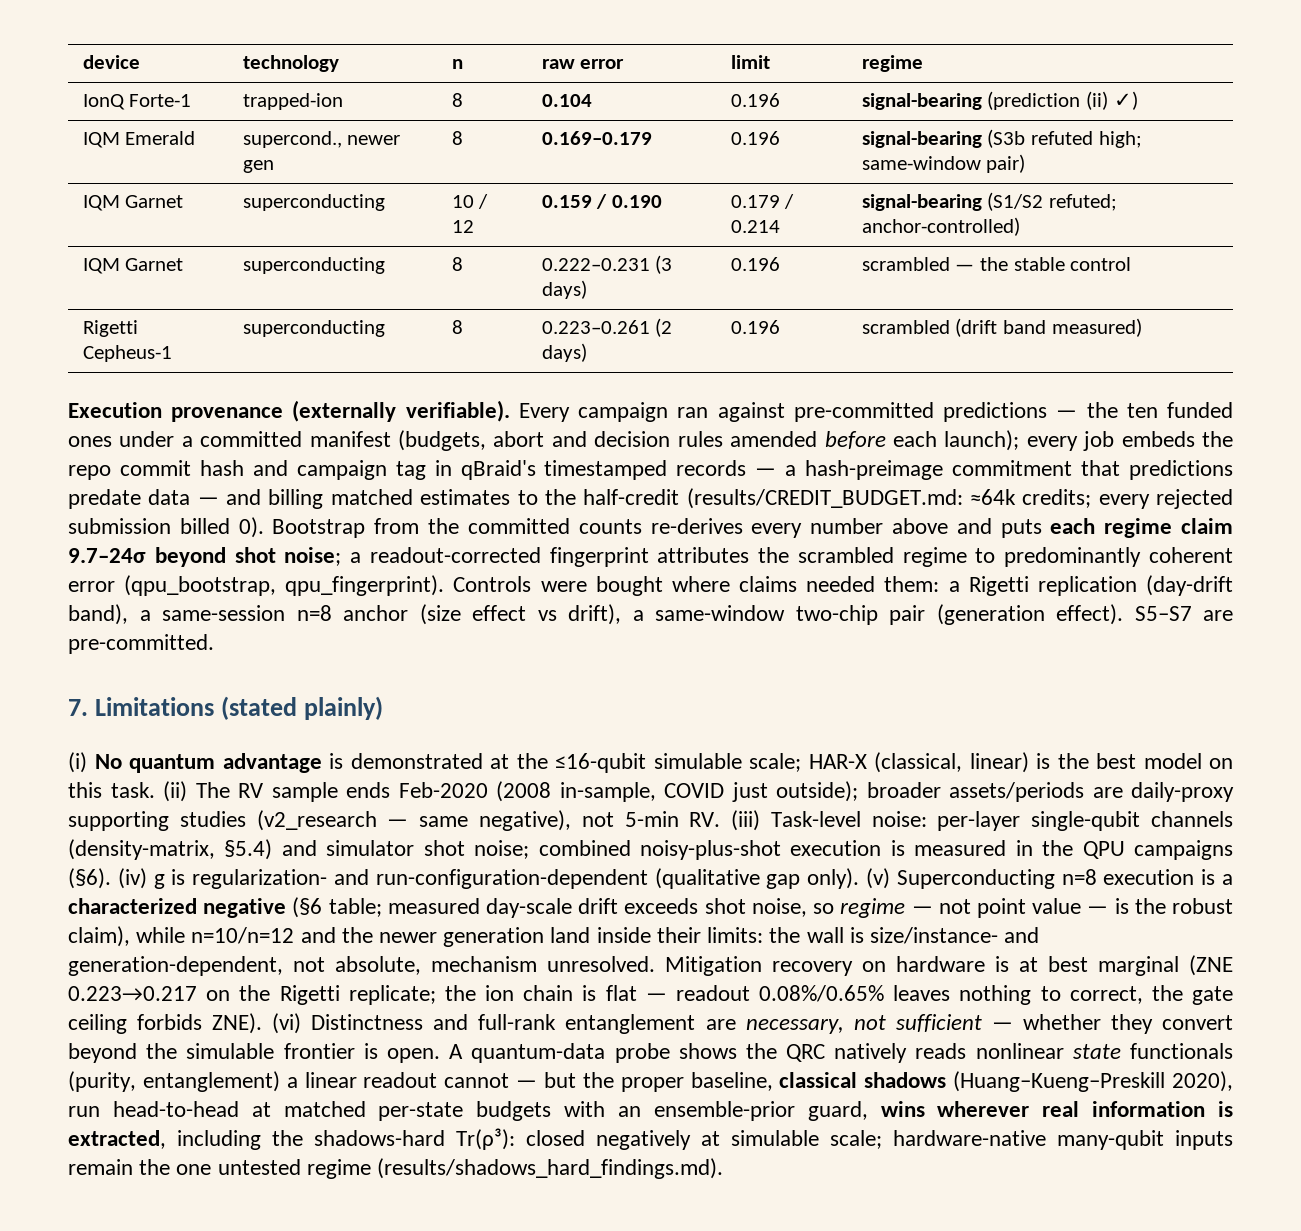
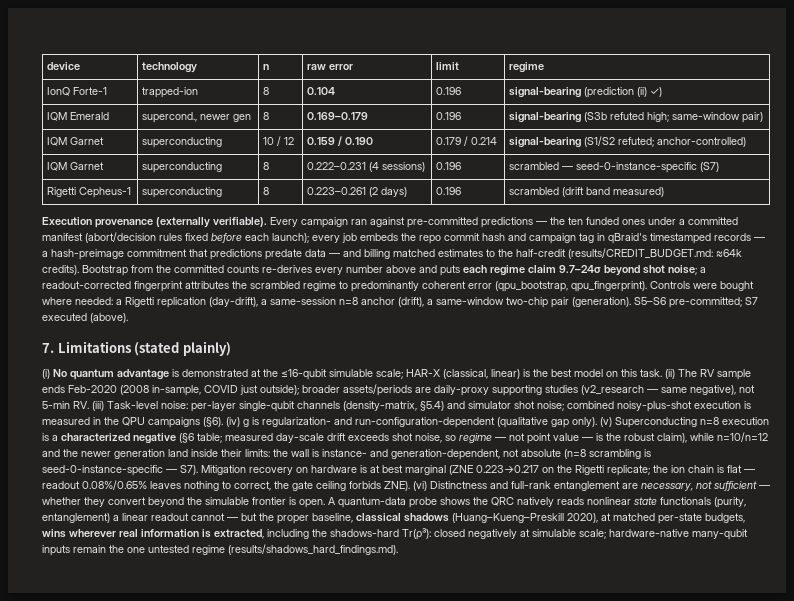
[655,255,673,274] [541,280,587,299] (3 days) -> [369,162,426,172] (4 sessions)
[979,257,1132,271] the stable control -> [576,162,720,173] seed-0-instance-specific (S7)
[398,430,818,451] (budgets, abort and decision rules amended -> [85,232,208,243] (abort/decision rules fixed
[1022,489,1233,509] [68,517,264,538] credits; every rejected submission billed 0). -> [42,265,79,275] credits).
[739,576,940,592] claims needed them: -> [75,297,113,305] needed:
[1146,575,1234,596] [68,604,128,625] (day-drift band), -> [209,297,258,307] (day-drift),
[419,604,1233,625] [68,634,214,654] (size effect vs drift), a same-window two-chip pair (generation effect). S5–S7 are pre-committed. -> [398,297,758,308] [42,313,128,323] (drift), a same-window two-chip pair (generation). S5–S6 pre-committed; S7 executed (above).
[869,927,998,944] size/instance- -> [322,449,367,457] instance-
[335,956,655,975] absolute, mechanism unresolved. -> [521,449,651,459] [42,465,198,476] absolute (n=8 scrambling is seed-0-instance-specific — S7).
[68,1101,239,1117] run head-to-head -> (598, 518) none
[476,1101,868,1121] budgets with an ensemble-prior guard, -> [705,513,745,523] budgets,

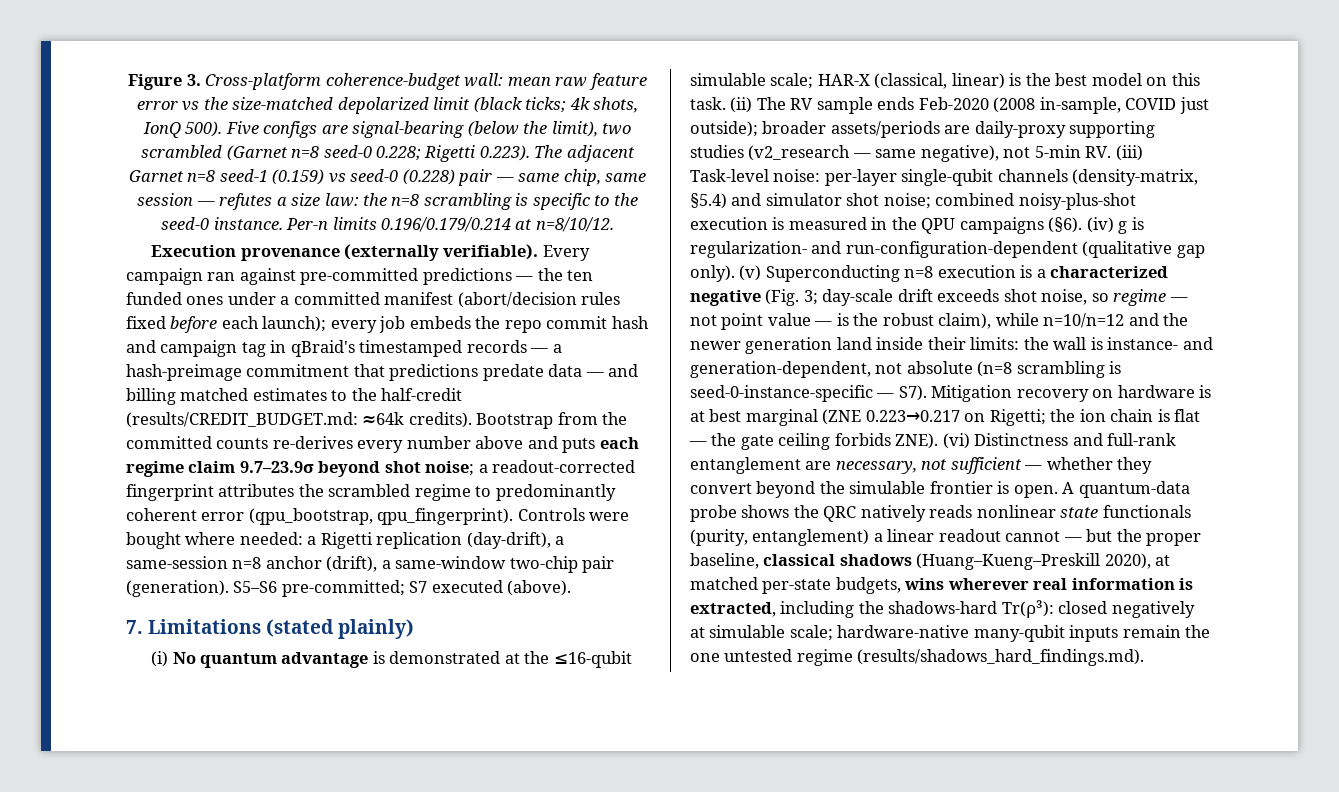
[47,62,81,70] [142,62,198,73] [263,64,270,70] [307,64,354,70] [436,62,460,70] [509,62,545,73] [47,87,108,96] [142,87,199,98] [263,87,270,95] [307,87,336,95] [436,87,462,95] [509,87,663,98] [47,112,110,121] [142,112,252,123] [263,112,270,120] [307,112,369,120] [436,112,462,120] [509,112,764,123] [47,137,105,146] [142,137,223,148] [263,136,295,146] [307,136,374,146] [436,136,498,146] [509,136,747,148] [47,162,105,171] [142,162,223,173] [263,162,270,170] [307,162,426,172] [436,162,462,170] [509,162,720,173] [47,187,132,198] [142,187,223,198] [263,187,270,195] [307,187,408,197] [436,187,462,195] [509,187,665,197] device | technology | n | raw error | limit | regime // IonQ Forte-1 | trapped-ion | 8 | 0.104 | 0.196 | signal-bearing (prediction (ii) ✓) // IQM Emerald | supercond., newer gen | 8 | 0.169–0.179 | 0.196 | signal-bearing (S3b refuted high; same-window pair) // IQM Garnet | superconducting | 10 / 12 | 0.159 / 0.190 | 0.179 / 0.214 | signal-bearing (S1/S2 refuted; anchor-controlled) // IQM Garnet | superconducting | 8 | 0.222–0.231 (4 sessions) | 0.196 | scrambled — seed-0-instance-specific (S7) // Rigetti Cepheus-1 | superconducting | 8 | 0.223–0.261 (2 days) | 0.196 | scrambled (drift band measured) -> [128,73,647,90] [136,97,639,114] [142,121,632,138] [141,145,635,162] [128,169,647,186] [137,193,638,210] [161,217,614,232] Figure 3. Cross-platform coherence-budget wall: mean raw feature error vs the size-matched depolarized limit (black ticks; 4k shots, IonQ 500). Five configs are signal-bearing (below the limit), two scrambled (Garnet n=8 seed-0 0.228; Rigetti 0.223). The adjacent Garnet n=8 seed-1 (0.159) vs seed-0 (0.228) pair — same chip, same session — refutes a size law: the n=8 scrambling is specific to the seed-0 instance. Per-n limits 0.196/0.179/0.214 at n=8/10/12.
[559,265,601,273] 9.7–24σ -> [239,461,314,473] 9.7–23.9σ
[179,433,273,443] (§6 table; measured -> [765,289,818,306] (Fig. 3;
[557,465,650,476] the Rigetti replicate; -> [989,409,1046,426] Rigetti;
[42,480,271,491] readout 0.08%/0.65% leaves nothing to correct, -> (707, 443) none

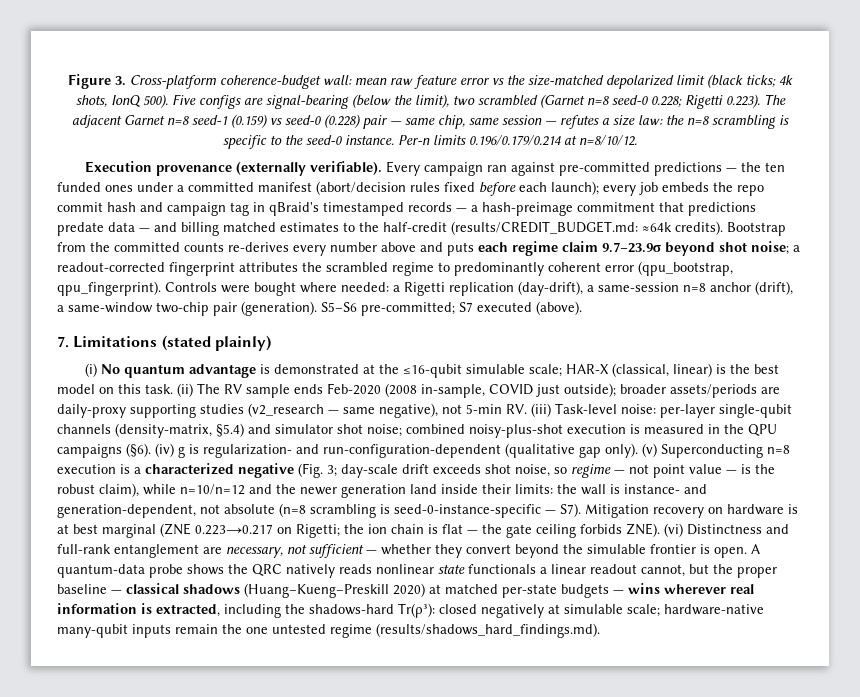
[690,529,870,546] (purity, entanglement) -> (536, 569) none
[1005,531,1082,542] cannot — -> [641,564,685,577] cannot,
[690,553,759,569] baseline, -> [57,584,122,594] baseline —
[1104,553,1151,569] 2020), -> [393,583,425,597] 2020)
[835,577,901,594] budgets, -> [561,584,624,598] budgets —

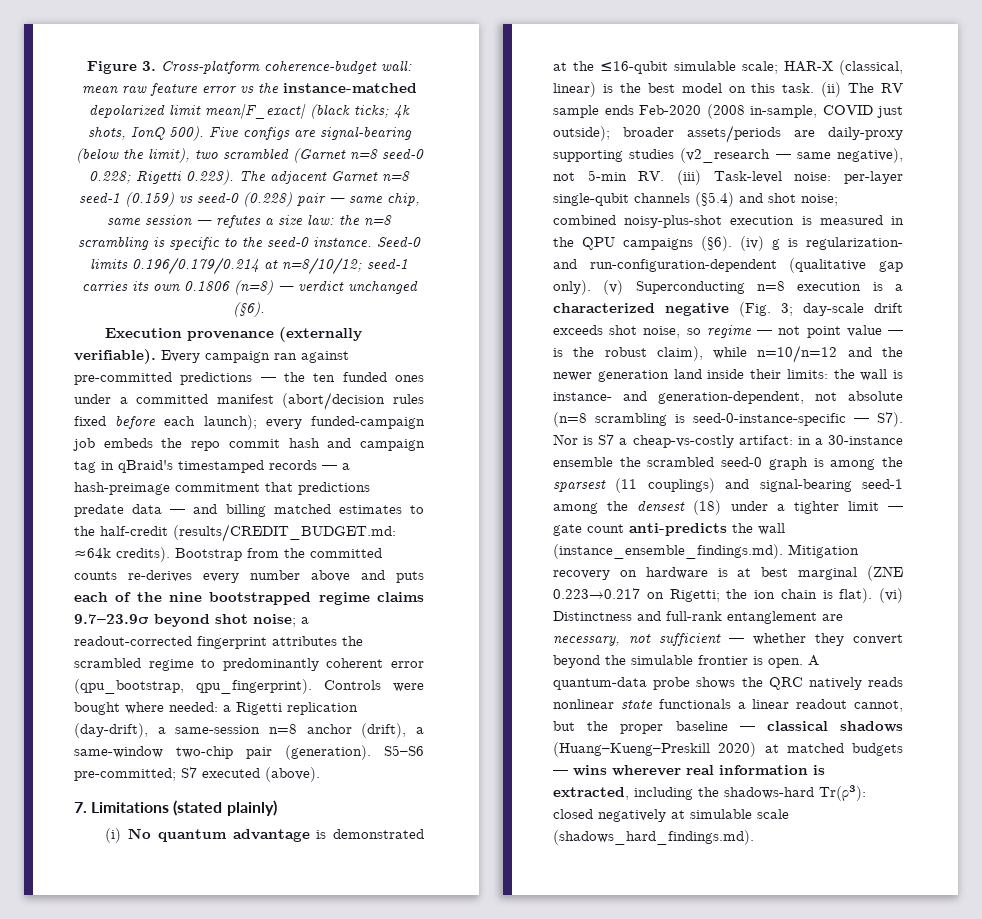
[528,75,604,86] size-matched -> [282,83,417,93] instance-matched
(705, 80) none -> [205,103,306,119] mean|F_exact|
[398,135,430,145] Per-n -> [377,236,421,247] Seed-0
[579,135,637,146] n=8/10/12. -> [282,257,408,275] [81,280,418,295] [233,302,265,317] n=8/10/12; seed-1 carries its own 0.1806 (n=8) — verdict unchanged (§6).
(636, 190) none -> [311,416,425,429] funded-campaign
[512,241,598,256] regime claim -> [115,592,424,605] of the nine bootstrapped regime claims
[115,423,333,438] (density-matrix, §5.4) and simulator -> [695,192,763,207] (§5.4) and
(581, 510) none -> [553,434,903,448] [553,457,903,470] [553,478,903,493] [553,500,903,515] [553,523,785,536] [553,544,783,559] Nor is S7 a cheap-vs-costly artifact: in a 30-instance ensemble the scrambled seed-0 graph is among the sparsest (11 couplings) and signal-bearing seed-1 among the densest (18) under a tighter limit — gate count anti-predicts the wall (instance_ensemble_findings.md).
[442,523,660,538] flat — the gate ceiling forbids ZNE). -> [839,588,873,603] flat).
[502,584,557,598] per-state -> (844, 748) none
[627,604,764,617] [57,623,600,638] scale; hardware-native many-qubit inputs remain the one untested regime (results/shadows_hard_findings.md). -> [757,809,789,819] [553,830,754,845] scale (shadows_hard_findings.md).

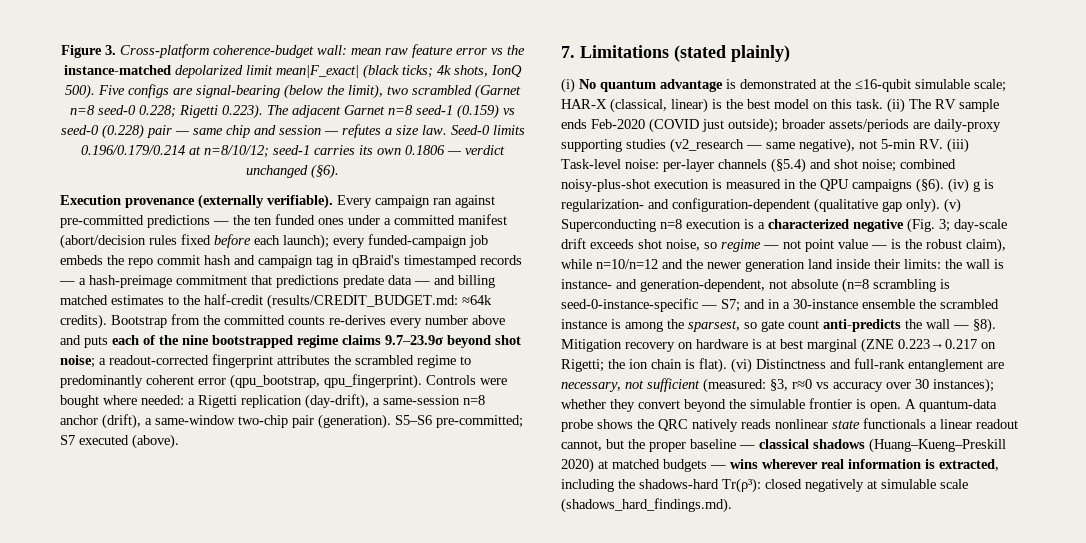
[386,192,420,206] [107,218,141,226] chip, same -> [225,125,276,138] chip and
[307,214,392,226] [78,236,372,250] law: the n=8 scrambling is specific to the seed-0 instance. -> [421,125,447,135] law.
[233,280,273,295] (n=8) -> (445, 150) none
[706,104,873,119] (2008 in-sample, COVID -> [649,118,699,133] (COVID
[553,193,629,206] single-qubit -> (714, 165) none
[589,259,777,272] run-configuration-dependent -> [672,198,810,212] configuration-dependent
[877,412,903,427] [553,434,793,448] S7). Nor is S7 a cheap-vs-costly artifact: -> [721,299,765,312] S7; and
[721,457,808,470] seed-0 graph -> [561,319,607,329] instance
[553,478,903,493] [553,500,903,515] sparsest (11 couplings) and signal-bearing seed-1 among the densest (18) under a tighter limit — -> [688,320,757,332] sparsest, so
[553,544,783,559] (instance_ensemble_findings.md). -> [953,318,996,333] — §8).
[729,638,744,643] — -> [703,378,994,393] (measured: §3, r≈0 vs accuracy over 30 instances);

